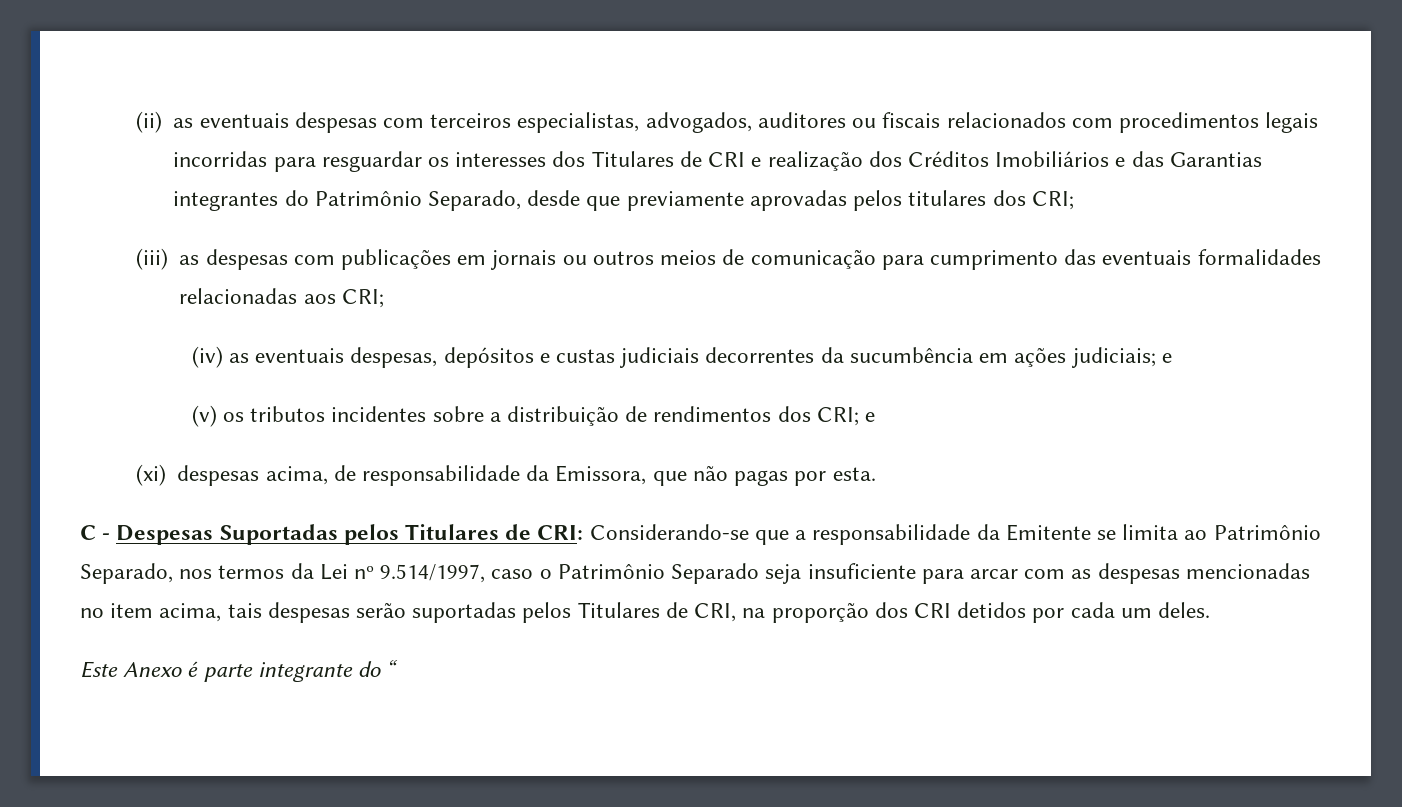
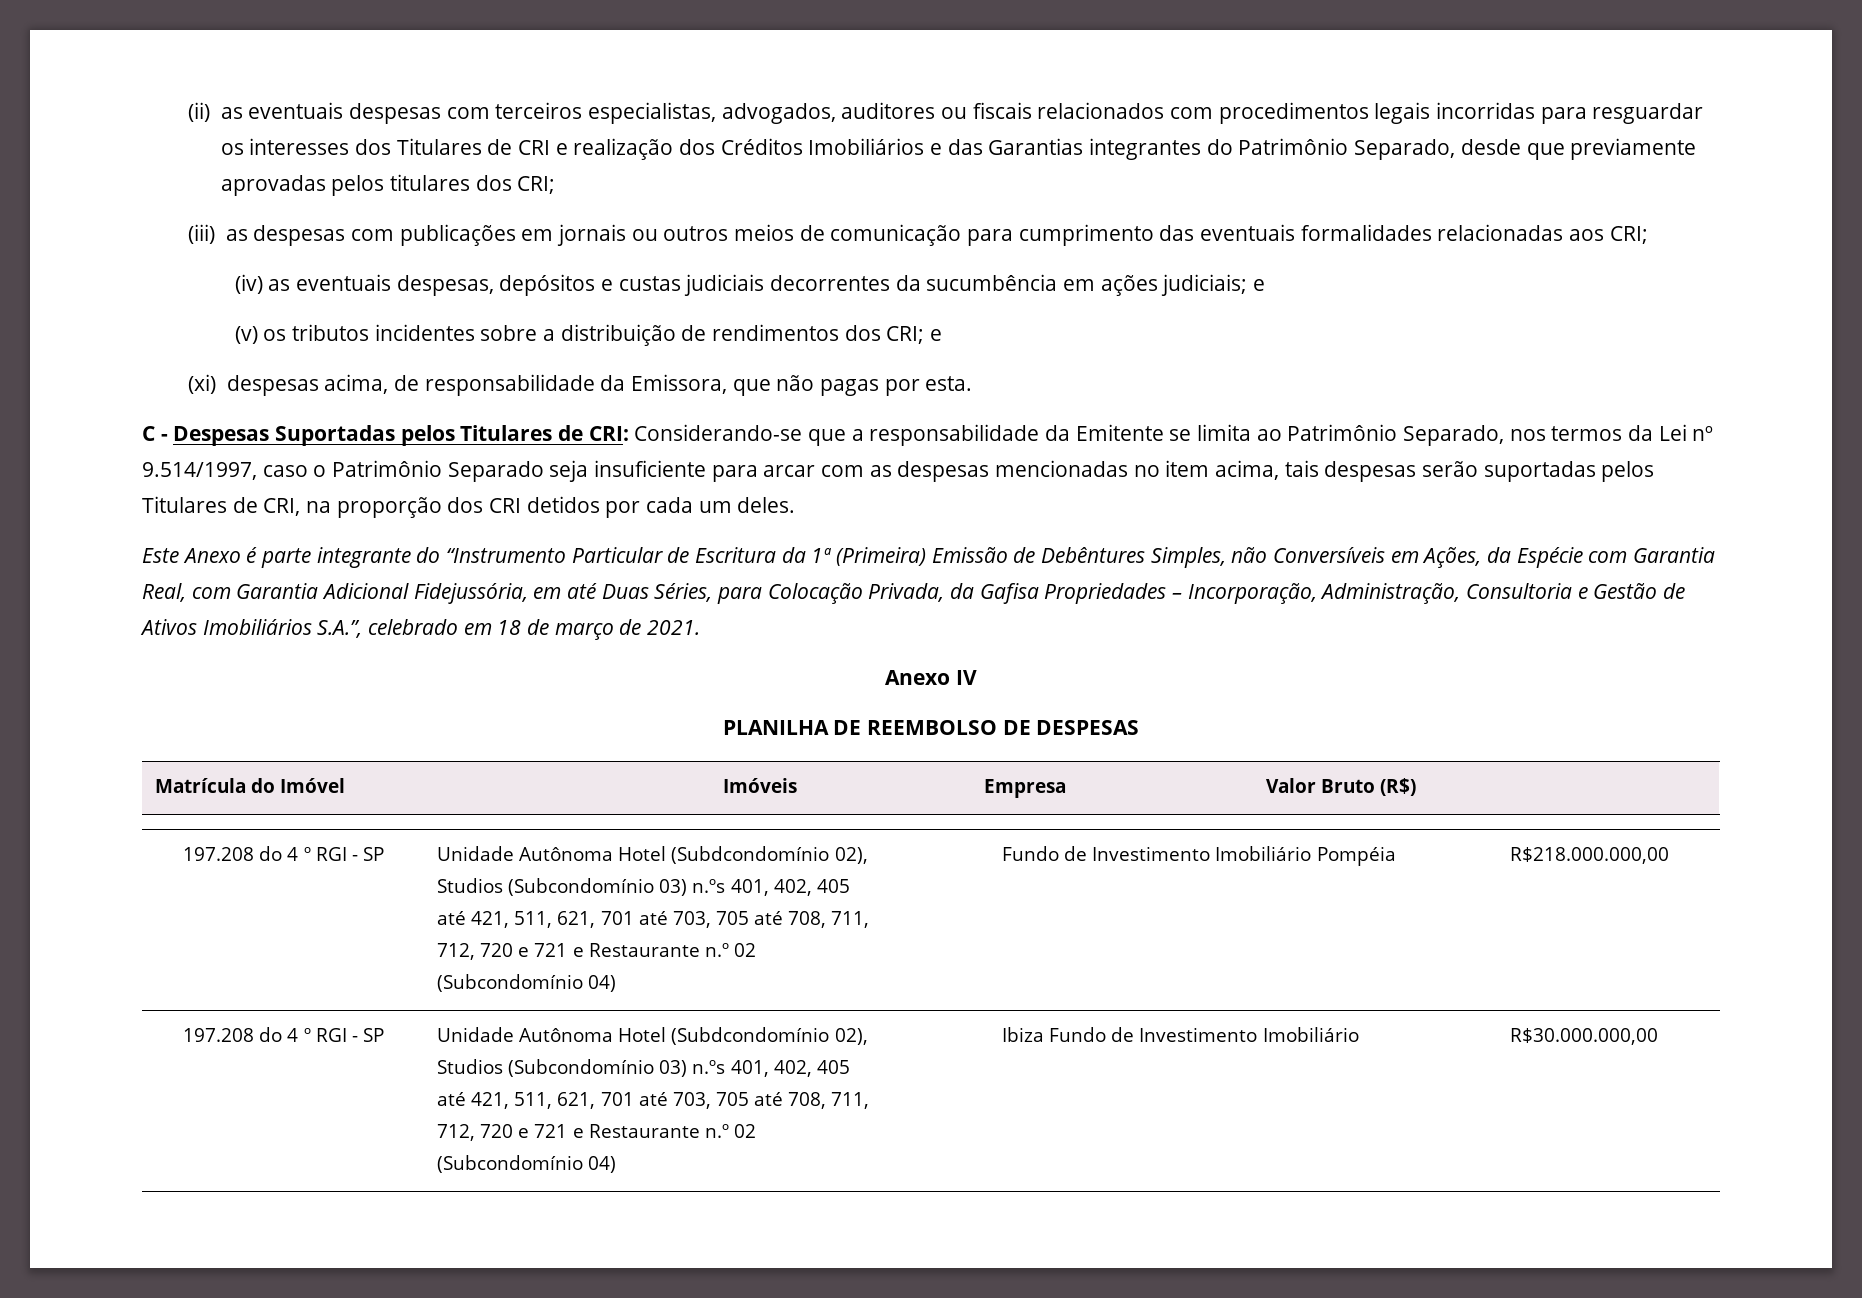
[386,660,399,677] “ -> [446,547,1716,568] [142,583,1686,604] [140,619,701,640] [885,670,977,685] [722,720,1140,735] [154,778,346,793] [722,778,797,793] [983,779,1066,798] [1265,778,1417,796] [183,846,384,861] [436,846,868,864] [436,878,850,896] [436,911,870,928] [436,943,756,960] [436,974,617,992] [1001,846,1396,866] [1509,847,1669,864] [183,1027,384,1042] [436,1027,868,1045] [436,1059,850,1077] [436,1092,870,1109] [436,1124,756,1141] [436,1155,617,1173] [1001,1027,1359,1042] [1509,1028,1658,1045] “Instrumento Particular de Escritura da 1ª (Primeira) Emissão de Debêntures Simples, não Conversíveis em Ações, da Espécie com Garantia Real, com Garantia Adicional Fidejussória, em até Duas Séries, para Colocação Privada, da Gafisa Propriedades – Incorporação, Administração, Consultoria e Gestão de Ativos Imobiliários S.A.”, celebrado em 18 de março de 2021. // Anexo IV // PLANILHA DE REEMBOLSO DE DESPESAS // Matrícula do Imóvel | Imóveis | Empresa | Valor Bruto (R$) // 197.208 do 4 º RGI - SP | Unidade Autônoma Hotel (Subdcondomínio 02), // Studios (Subcondomínio 03) n.ºs 401, 402, 405 // até 421, 511, 621, 701 até 703, 705 até 708, 711, // 712, 720 e 721 e Restaurante n.º 02 // (Subcondomínio 04) | Fundo de Investimento Imobiliário Pompéia | R$218.000.000,00 // 197.208 do 4 º RGI - SP | Unidade Autônoma Hotel (Subdcondomínio 02), // Studios (Subcondomínio 03) n.ºs 401, 402, 405 // até 421, 511, 621, 701 até 703, 705 até 708, 711, // 712, 720 e 721 e Restaurante n.º 02 // (Subcondomínio 04) | Ibiza Fundo de Investimento Imobiliário | R$30.000.000,00

